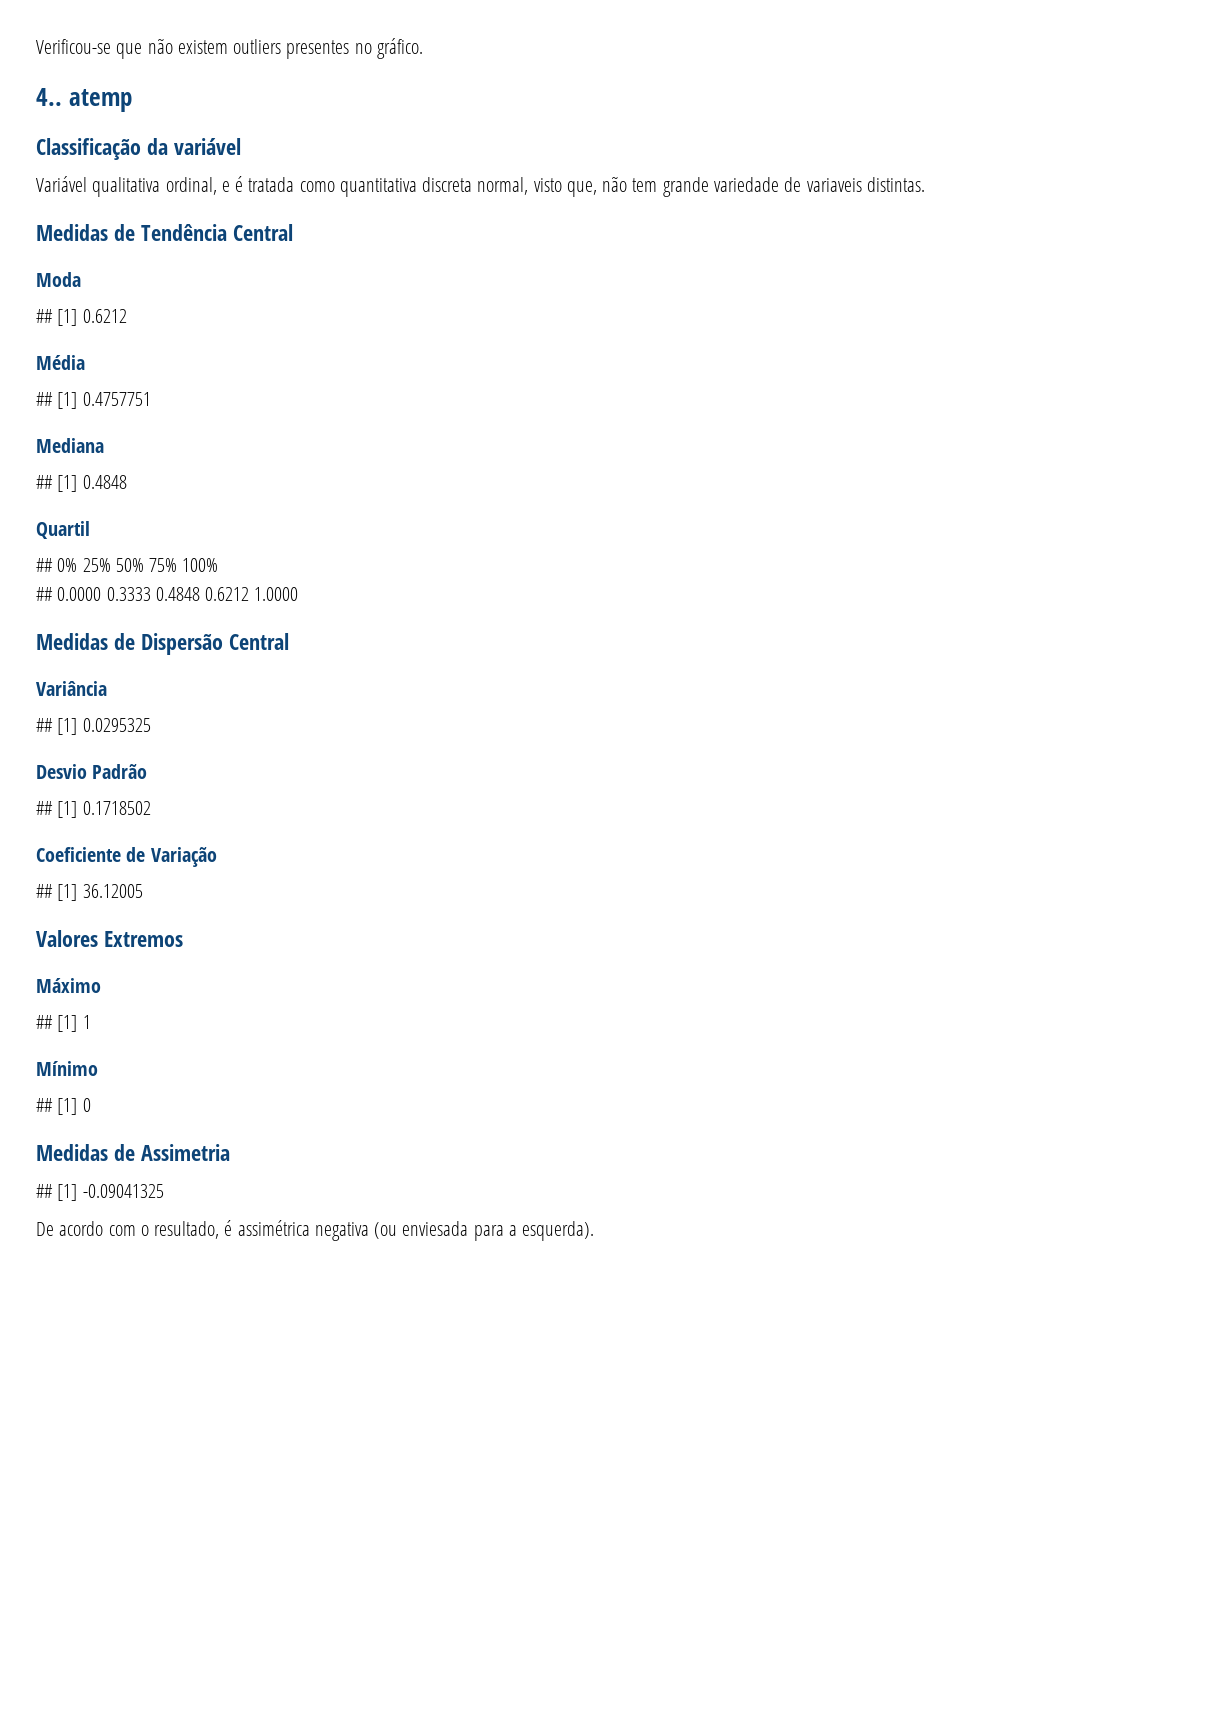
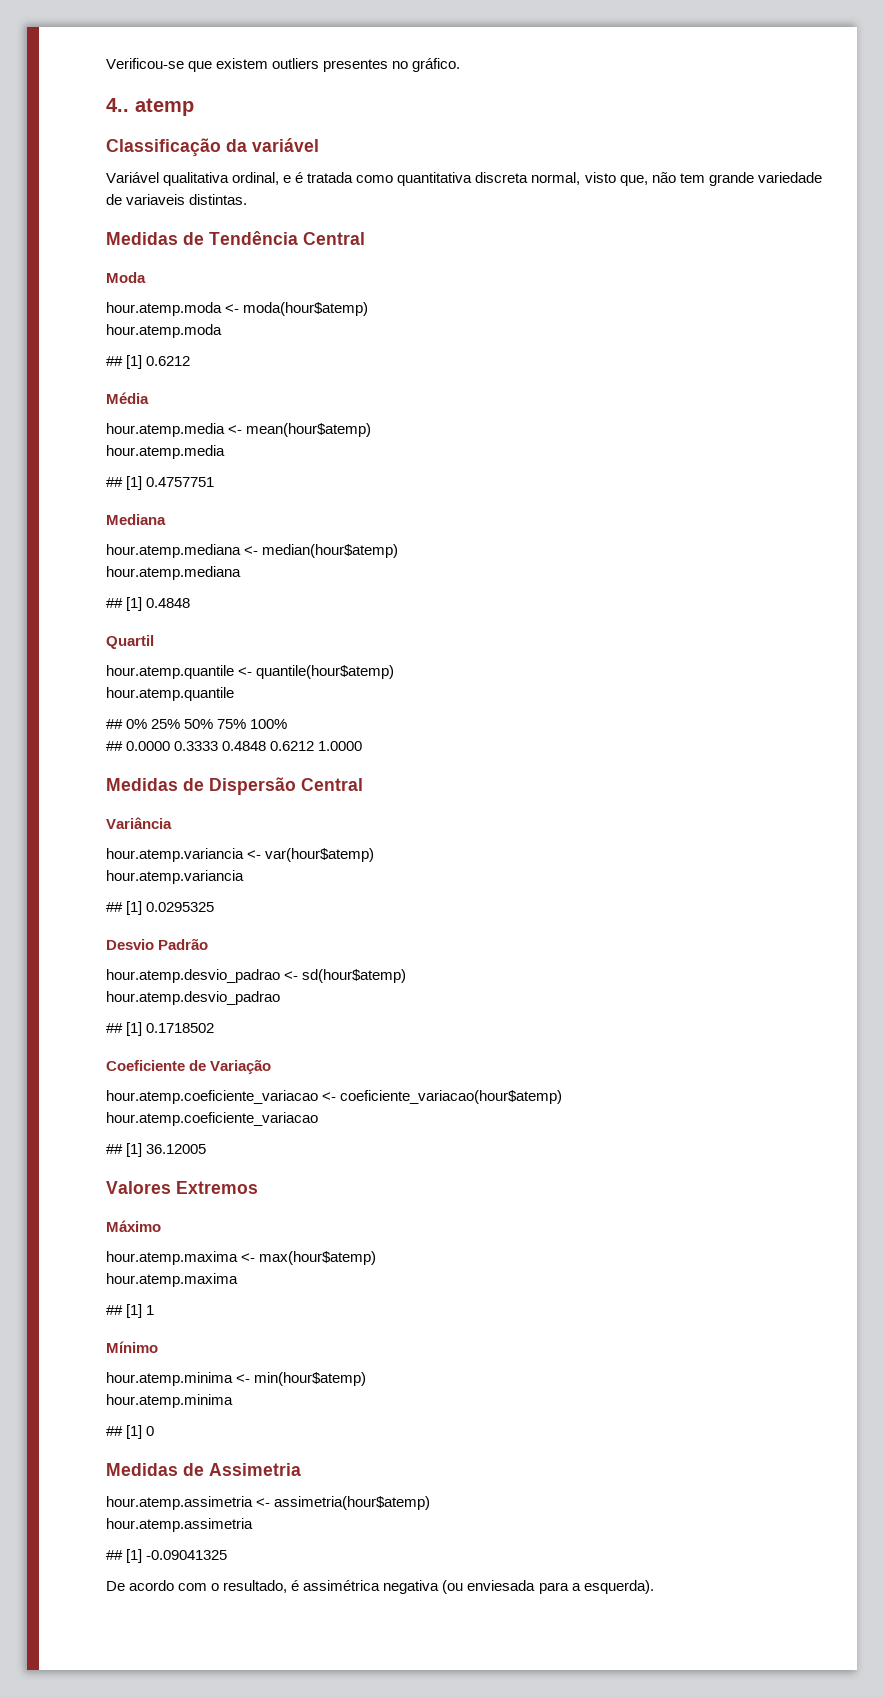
[147,38,173,54] não -> (213, 66) none
(81, 279) none -> [106,302,369,316] [106,324,222,338] // hour.atemp.moda <- moda(hour$atemp) // hour.atemp.moda
(85, 362) none -> [106,423,372,437] [106,445,225,459] // hour.atemp.media <- mean(hour$atemp) // hour.atemp.media
(104, 445) none -> [106,544,399,558] [106,566,241,580] // hour.atemp.mediana <- median(hour$atemp) // hour.atemp.mediana
(90, 530) none -> [106,665,395,679] [106,687,234,701] // hour.atemp.quantile <- quantile(hour$atemp) // hour.atemp.quantile
(107, 688) none -> [106,848,375,862] [106,870,244,884] // hour.atemp.variancia <- var(hour$atemp) // hour.atemp.variancia
(148, 771) none -> [106,969,407,983] [106,991,280,1005] // hour.atemp.desvio_padrao <- sd(hour$atemp) // hour.atemp.desvio_padrao
(217, 857) none -> [106,1090,563,1104] [106,1112,318,1126] // hour.atemp.coeficiente_variacao <- coeficiente_variacao(hour$atemp) // hour.atemp.coeficiente_variacao
(101, 985) none -> [106,1251,377,1265] [106,1273,238,1287] // hour.atemp.maxima <- max(hour$atemp) // hour.atemp.maxima
(98, 1068) none -> [106,1372,367,1386] [106,1394,233,1408] // hour.atemp.minima <- min(hour$atemp) // hour.atemp.minima
(230, 1152) none -> [106,1496,431,1510] [106,1518,253,1532] // hour.atemp.assimetria <- assimetria(hour$atemp) // hour.atemp.assimetria

